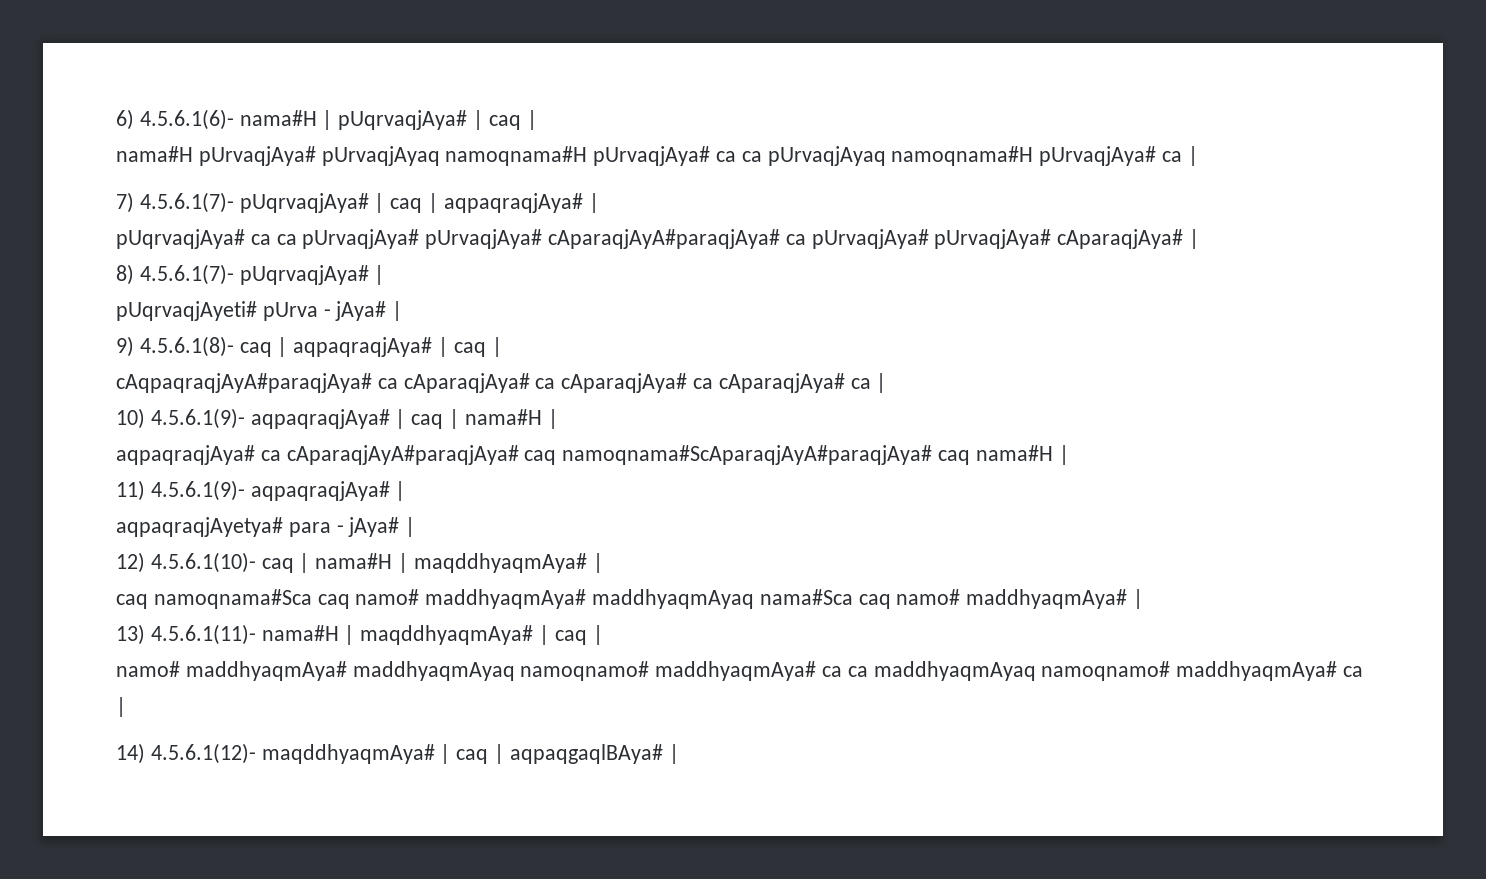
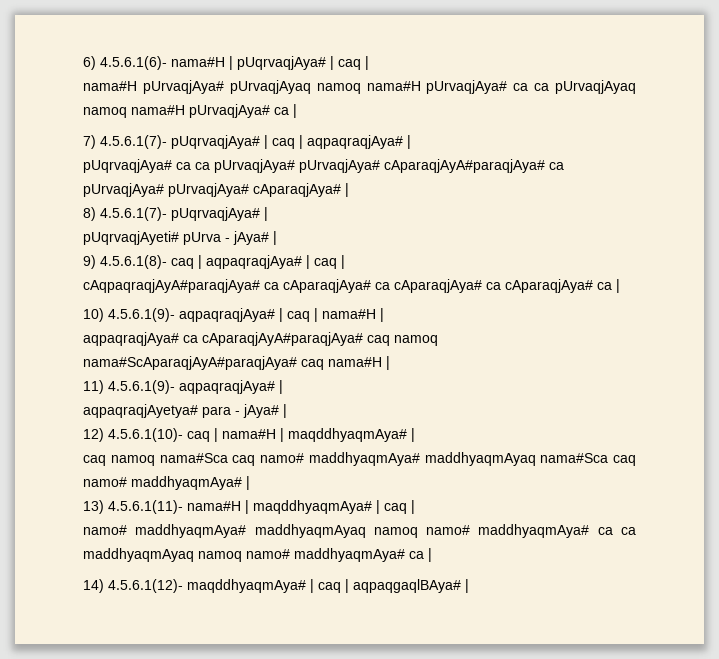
[445,146,588,166] namoqnama#H -> [316,81,421,94] namoq nama#H
[891,146,1034,166] namoqnama#H -> [83,105,185,118] namoq nama#H
[562,445,933,465] namoqnama#ScAparaqjAyA#paraqjAya# -> [394,335,438,346] [83,356,297,370] namoq nama#ScAparaqjAyA#paraqjAya#
[153,589,312,609] namoqnama#Sca -> [110,453,228,466] namoq nama#Sca
[520,661,650,681] namoqnamo# -> [373,525,471,538] namoq namo#
[1041,661,1171,681] namoqnamo# -> [198,549,290,562] namoq namo#

